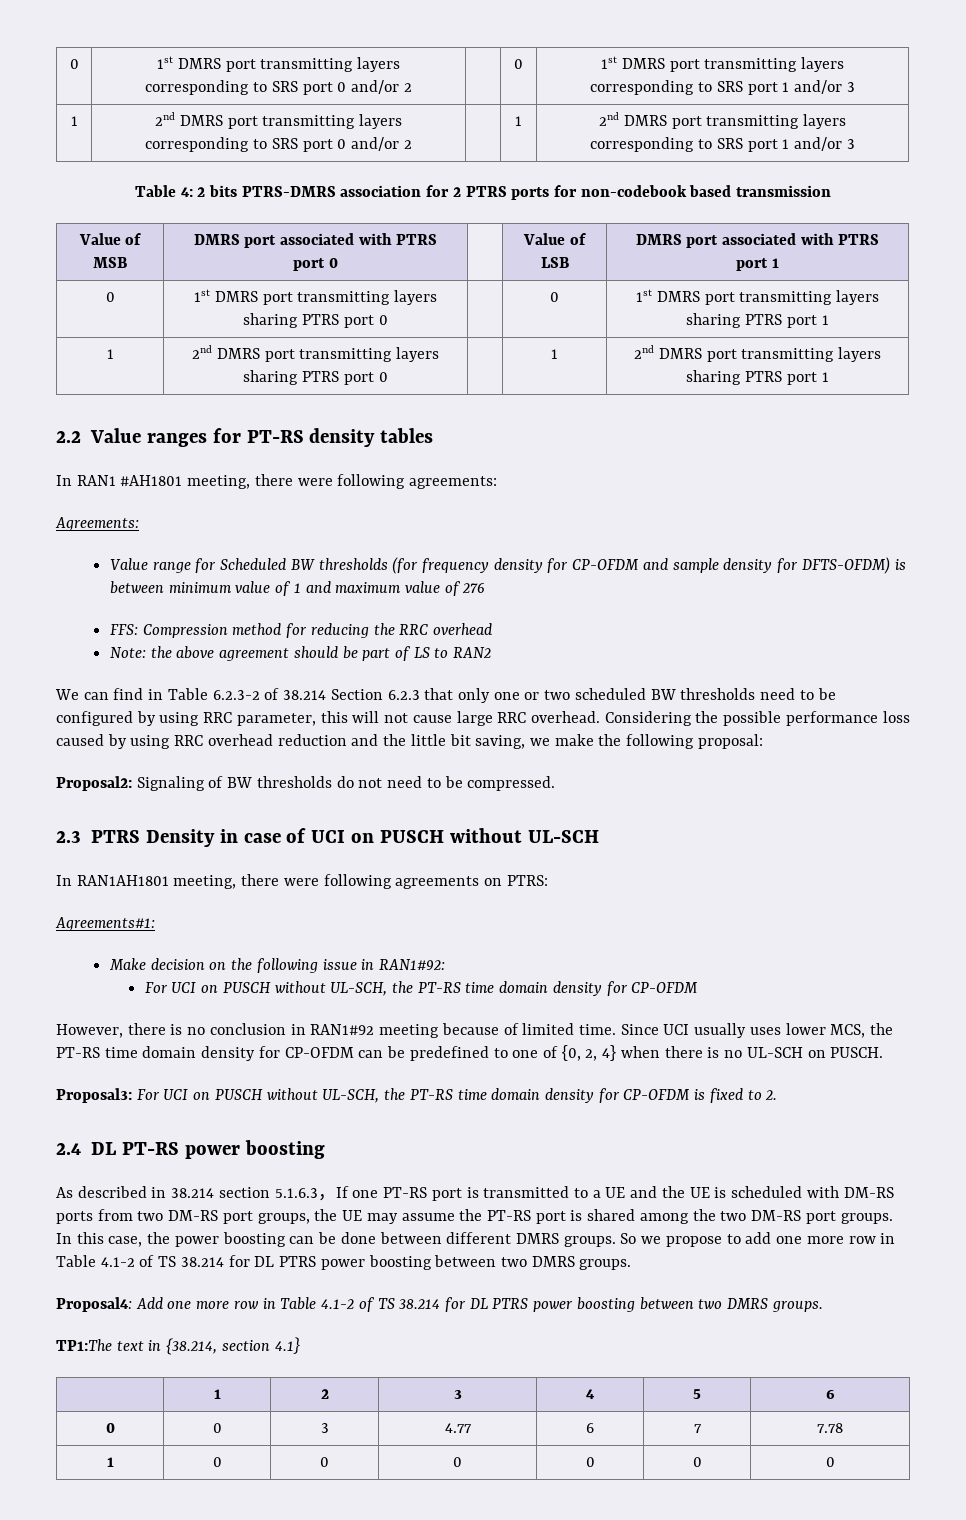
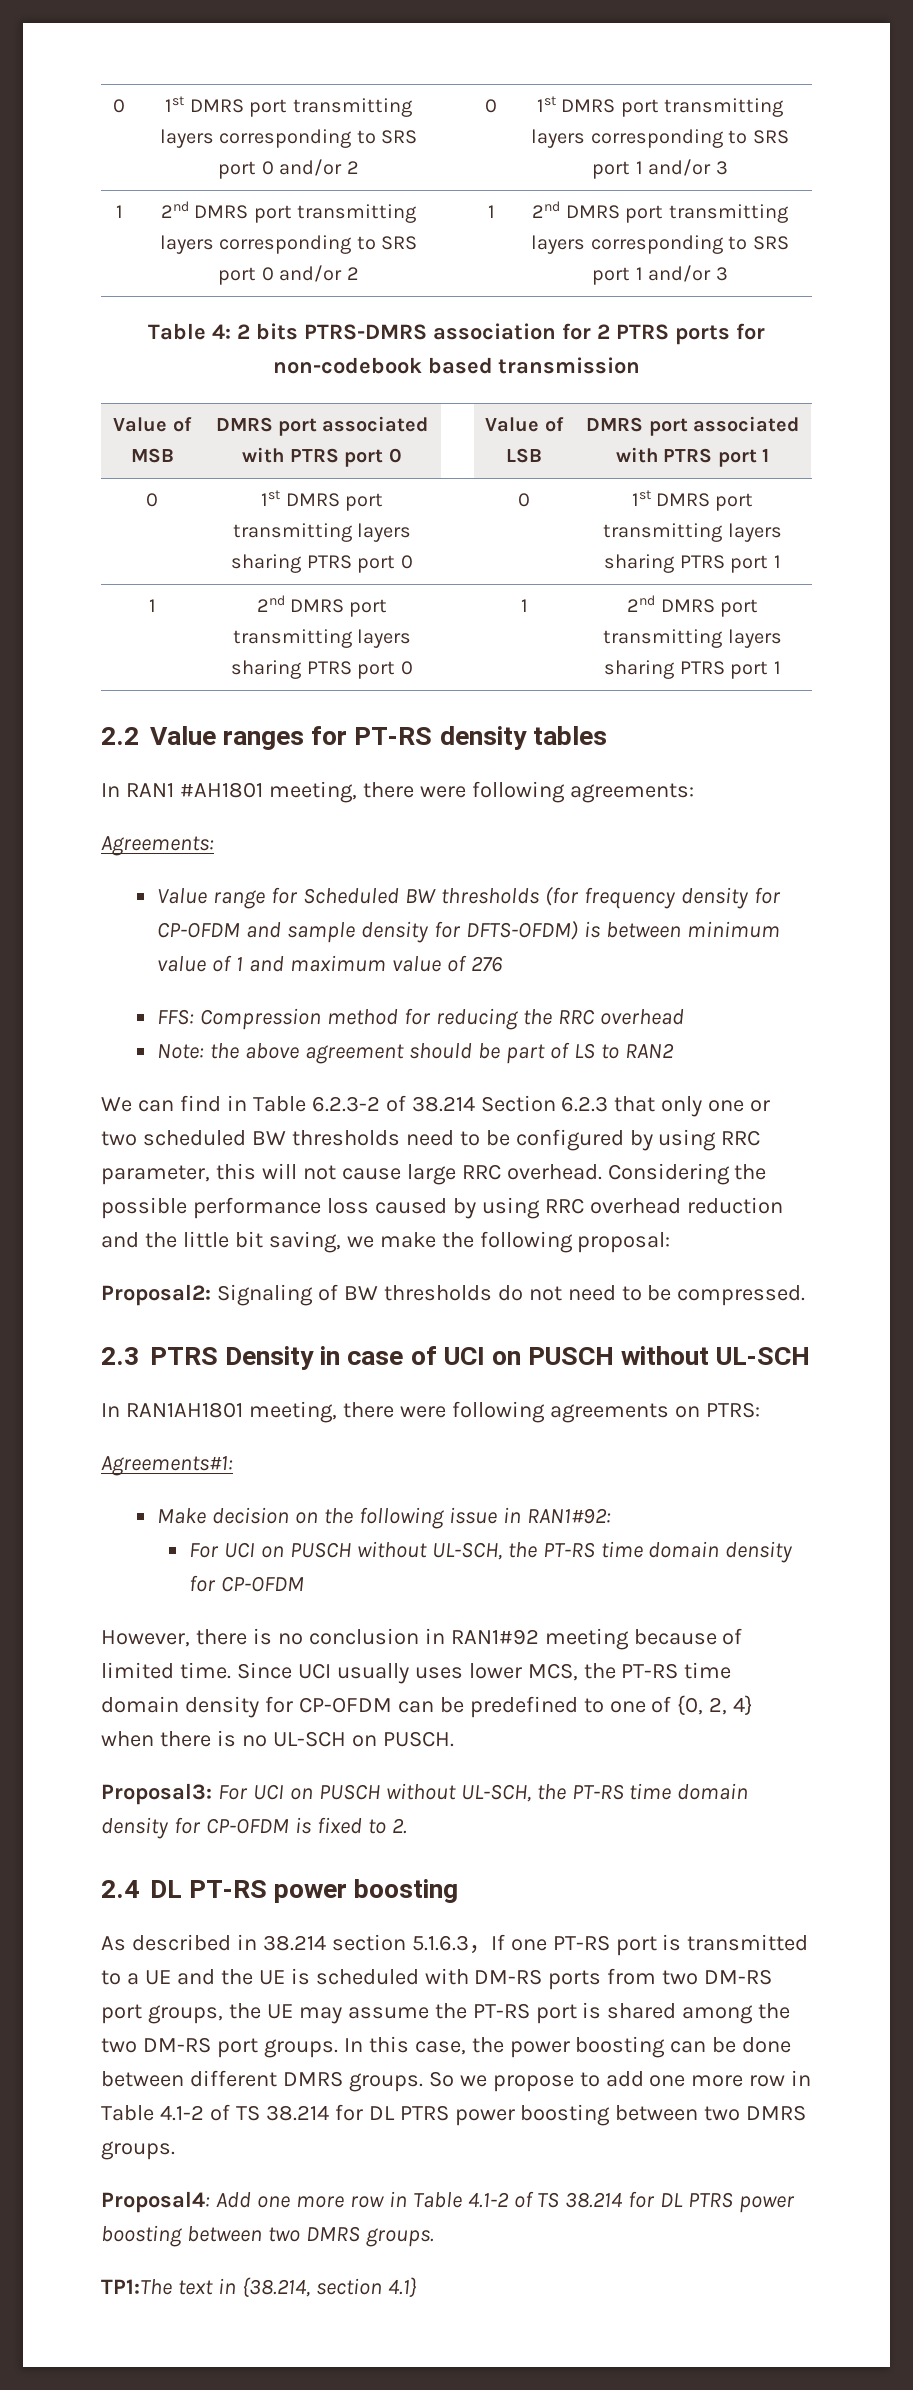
[213,1389,221,1399] [320,1389,329,1399] [453,1390,462,1399] [586,1389,595,1399] [693,1389,701,1399] [825,1390,835,1399] [105,1423,115,1433] [212,1423,222,1433] [320,1423,329,1433] [444,1423,472,1433] [586,1423,594,1433] [693,1424,702,1433] [817,1423,843,1433] [106,1457,114,1467] [212,1457,222,1467] [320,1457,329,1467] [453,1457,462,1467] [585,1457,595,1467] [692,1457,702,1467] [825,1457,835,1467] // | 1 | 2 | 3 | 4 | 5 | 6 // 0 | 0 | 3 | 4.77 | 6 | 7 | 7.78 // 1 | 0 | 0 | 0 | 0 | 0 | 0 -> (417, 2287) none

